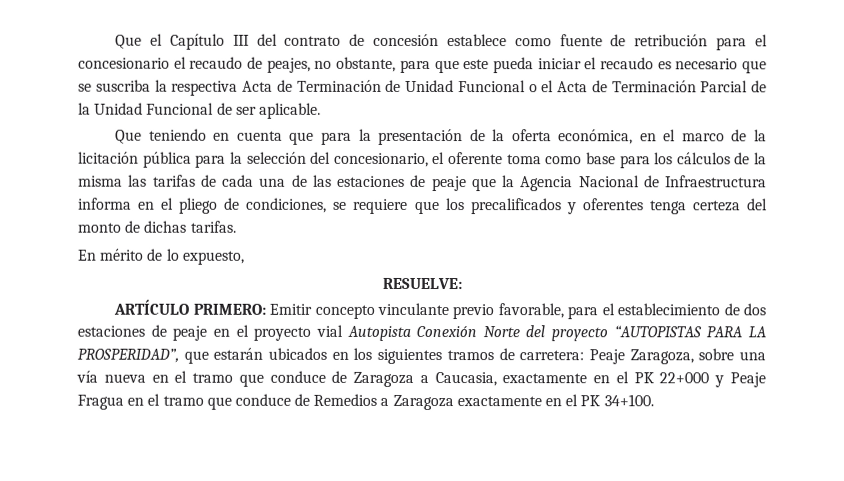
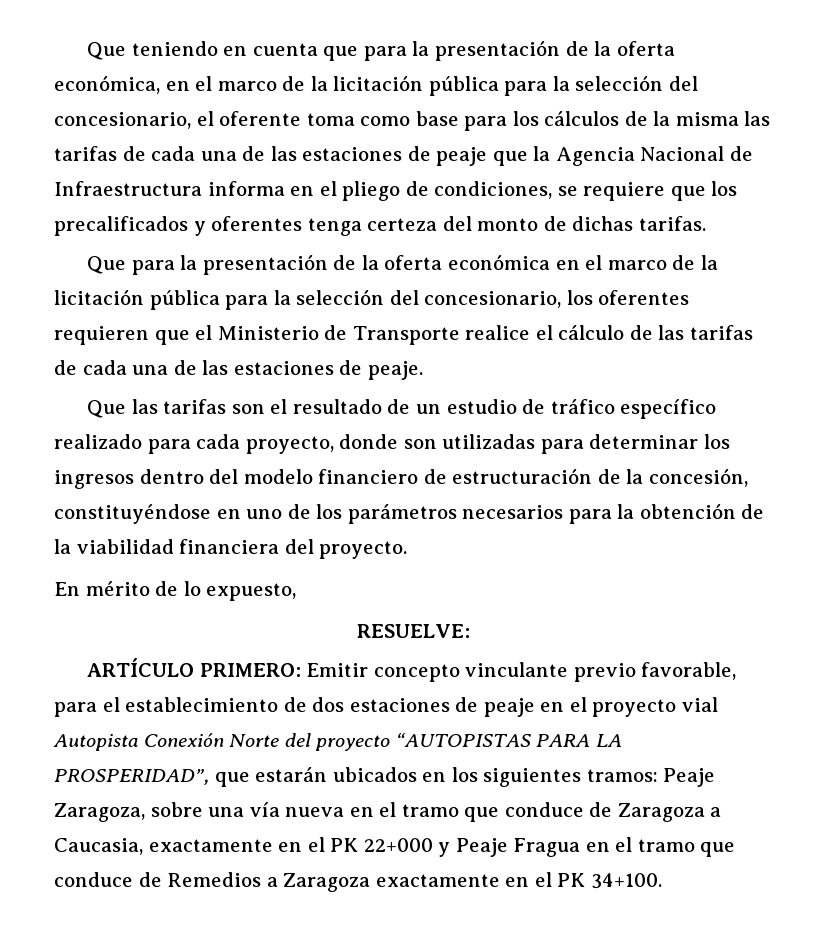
[115,33,768,51] [78,56,767,74] [78,79,767,96] [78,102,321,119] [115,129,143,144] Que el Capítulo III del contrato de concesión establece como fuente de retribución para el concesionario el recaudo de peajes, no obstante, para que este pueda iniciar el recaudo es necesario que se suscriba la respectiva Acta de Terminación de Unidad Funcional o el Acta de Terminación Parcial de la Unidad Funcional de ser aplicable. // Que -> [87,42,127,60] Que
(237, 226) none -> [87,254,718,275] [54,289,690,310] [54,325,753,345] [54,360,423,380] [87,399,717,419] [54,434,730,454] [54,468,748,489] [54,503,765,524] [54,539,408,559] // Que para la presentación de la oferta económica en el marco de la licitación pública para la selección del concesionario, los oferentes requieren que el Ministerio de Transporte realice el cálculo de las tarifas de cada una de las estaciones de peaje. // Que las tarifas son el resultado de un estudio de tráfico específico realizado para cada proyecto, donde son utilizadas para determinar los ingresos dentro del modelo financiero de estructuración de la concesión, constituyéndose en uno de los parámetros necesarios para la obtención de la viabilidad financiera del proyecto.
[446,348,585,361] tramos de carretera: -> [586,769,658,782] tramos:

